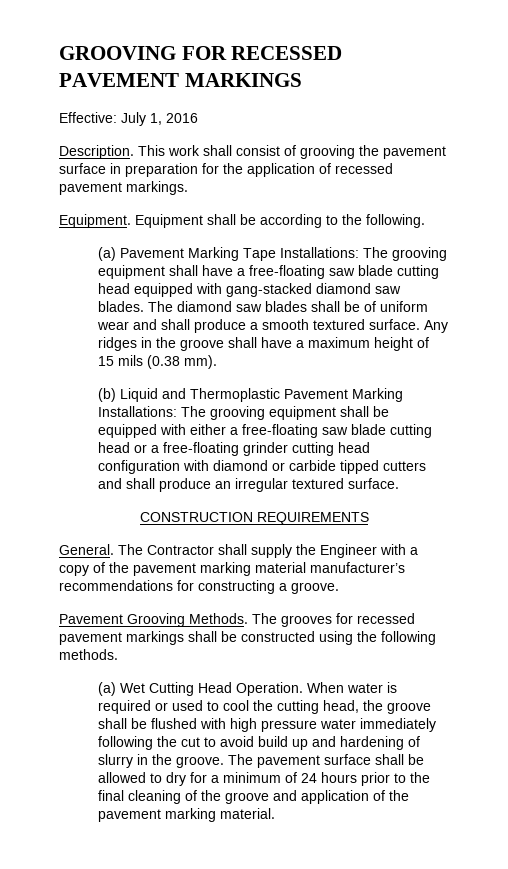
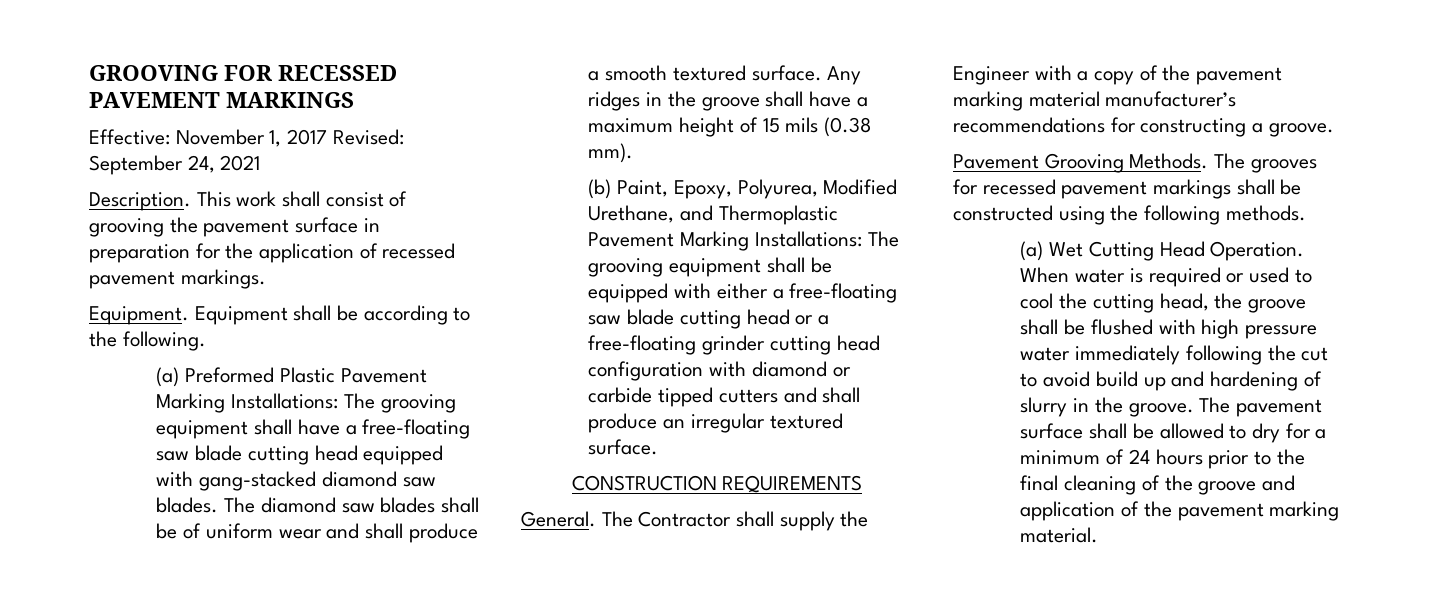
[121,112,198,126] July 1, 2016 -> [175,129,404,147] [89,155,261,175] November 1, 2017 Revised: September 24, 2021
[120,247,277,261] Pavement Marking Tape -> [185,367,427,383] [156,393,226,413] Preformed Plastic Pavement Marking
[120,388,159,402] Liquid -> [617,179,898,199] [588,205,675,223] Paint, Epoxy, Polyurea, Modified Urethane,

